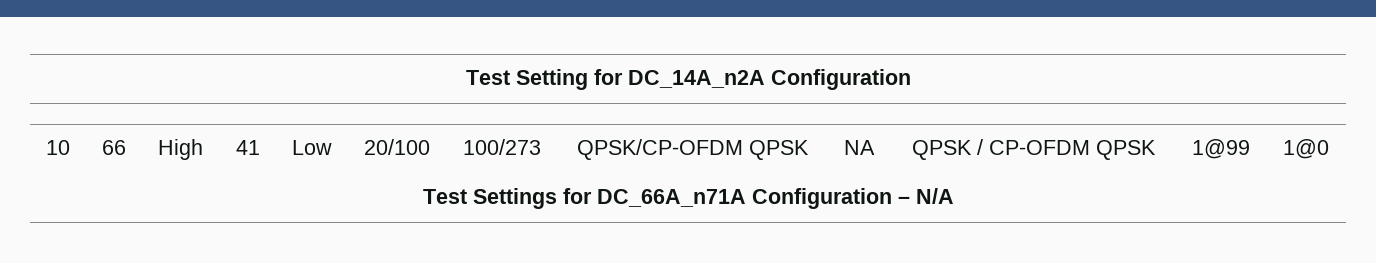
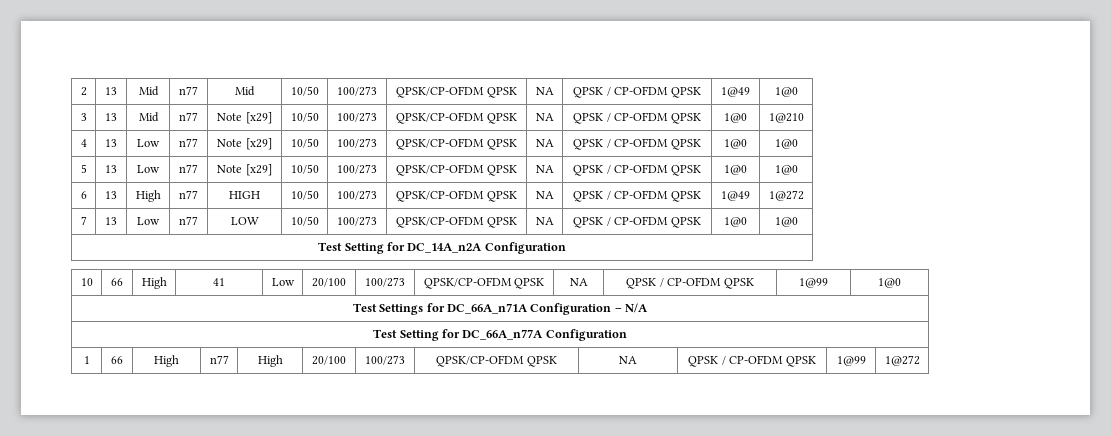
(465, 77) none -> [80,87,87,96] [105,87,117,95] [138,86,159,96] [179,86,198,95] [235,86,255,96] [290,86,319,96] [337,86,377,96] [396,86,517,98] [535,87,554,95] [573,86,701,98] [721,87,750,97] [774,87,798,97] [80,113,87,121] [105,113,117,121] [138,112,159,122] [179,112,198,121] [217,112,272,124] [290,112,319,122] [337,112,377,122] [396,112,517,124] [535,113,554,121] [573,112,701,124] [724,113,747,123] [768,113,804,123] [80,139,87,147] [105,139,117,147] [137,139,160,147] [179,138,198,147] [217,138,272,150] [290,138,319,148] [337,138,377,148] [396,138,517,150] [535,139,554,147] [573,138,701,150] [724,139,747,149] [774,139,798,149] [80,164,87,173] [105,165,117,173] [137,165,160,173] [179,164,198,173] [217,164,272,176] [290,164,319,174] [337,164,377,174] [396,164,517,176] [535,165,554,173] [573,164,701,176] [724,165,747,175] [774,165,798,175] [80,191,87,199] [105,191,117,199] [135,190,161,202] [179,190,198,199] [229,191,260,199] [290,190,319,200] [337,190,377,200] [396,190,517,202] [535,191,554,199] [573,190,701,202] [721,191,750,201] [768,190,804,201] [80,216,87,225] [105,217,117,225] [137,217,160,225] [179,216,198,225] [230,217,259,225] [290,216,319,226] [337,216,377,226] [396,216,517,228] [535,217,554,225] [573,216,701,228] [724,217,747,227] [774,217,798,227] 2 | 13 | Mid | n77 | Mid | 10/50 | 100/273 | QPSK/CP-OFDM QPSK | NA | QPSK / CP-OFDM QPSK | 1@49 | 1@0 // 3 | 13 | Mid | n77 | Note [x29] | 10/50 | 100/273 | QPSK/CP-OFDM QPSK | NA | QPSK / CP-OFDM QPSK | 1@0 | 1@210 // 4 | 13 | Low | n77 | Note [x29] | 10/50 | 100/273 | QPSK/CP-OFDM QPSK | NA | QPSK / CP-OFDM QPSK | 1@0 | 1@0 // 5 | 13 | Low | n77 | Note [x29] | 10/50 | 100/273 | QPSK/CP-OFDM QPSK | NA | QPSK / CP-OFDM QPSK | 1@0 | 1@0 // 6 | 13 | High | n77 | HIGH | 10/50 | 100/273 | QPSK/CP-OFDM QPSK | NA | QPSK / CP-OFDM QPSK | 1@49 | 1@272 // 7 | 13 | Low | n77 | LOW | 10/50 | 100/273 | QPSK/CP-OFDM QPSK | NA | QPSK / CP-OFDM QPSK | 1@0 | 1@0 //
(954, 196) none -> [373,329,627,341] [83,356,90,364] [111,356,123,364] [154,355,179,367] [209,355,229,364] [257,355,283,367] [312,356,346,365] [365,355,405,365] [436,355,557,367] [619,356,637,364] [688,355,816,367] [836,356,866,366] [884,355,920,366] // Test Setting for DC_66A_n77A Configuration // 1 | 66 | High | n77 | High | 20/100 | 100/273 | QPSK/CP-OFDM QPSK | NA | QPSK / CP-OFDM QPSK | 1@99 | 1@272

